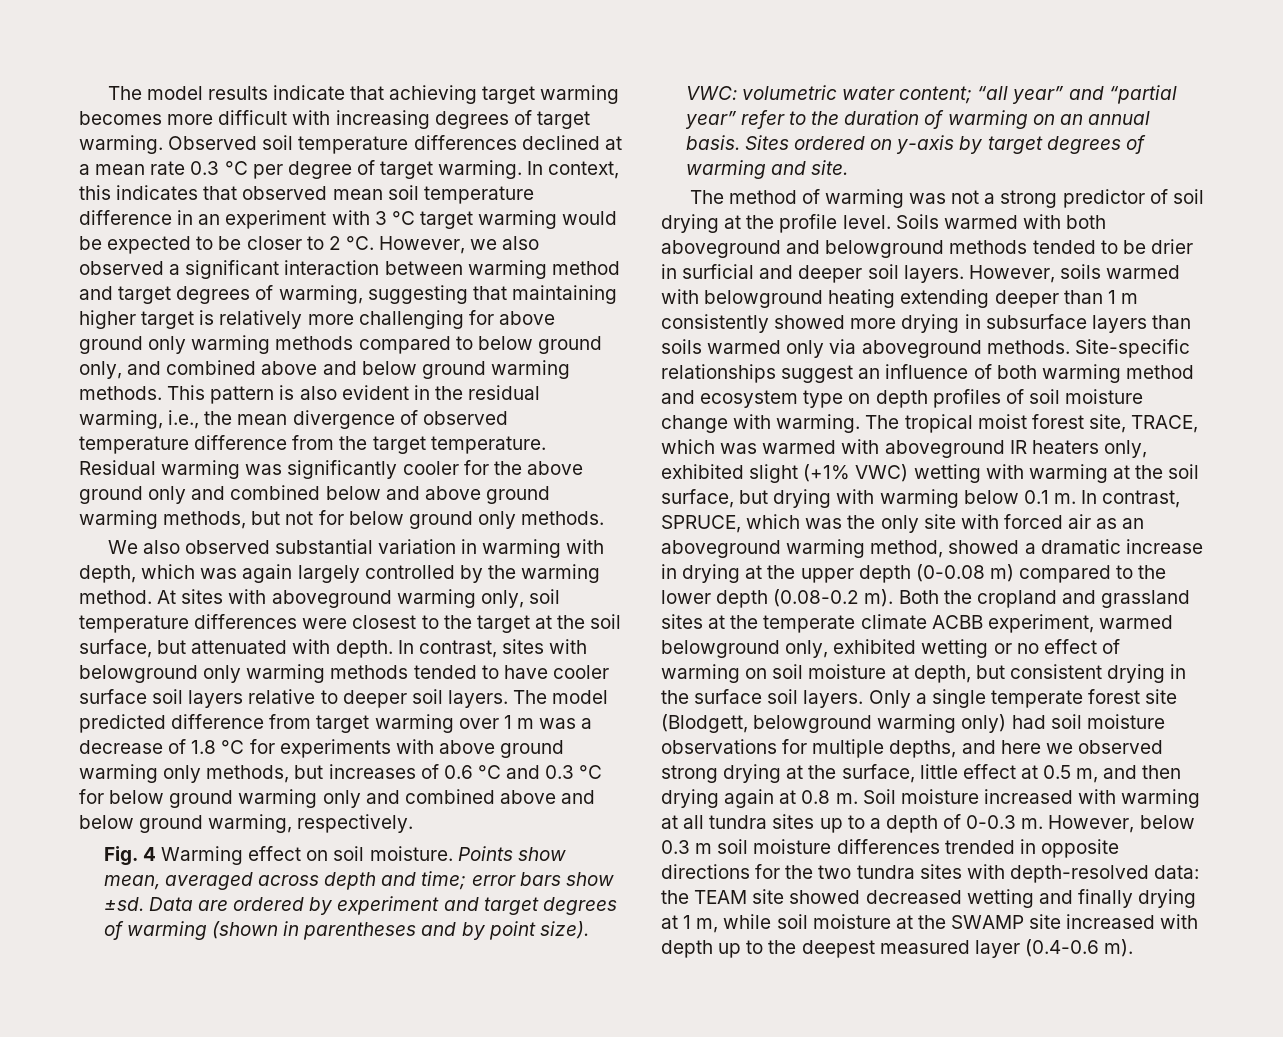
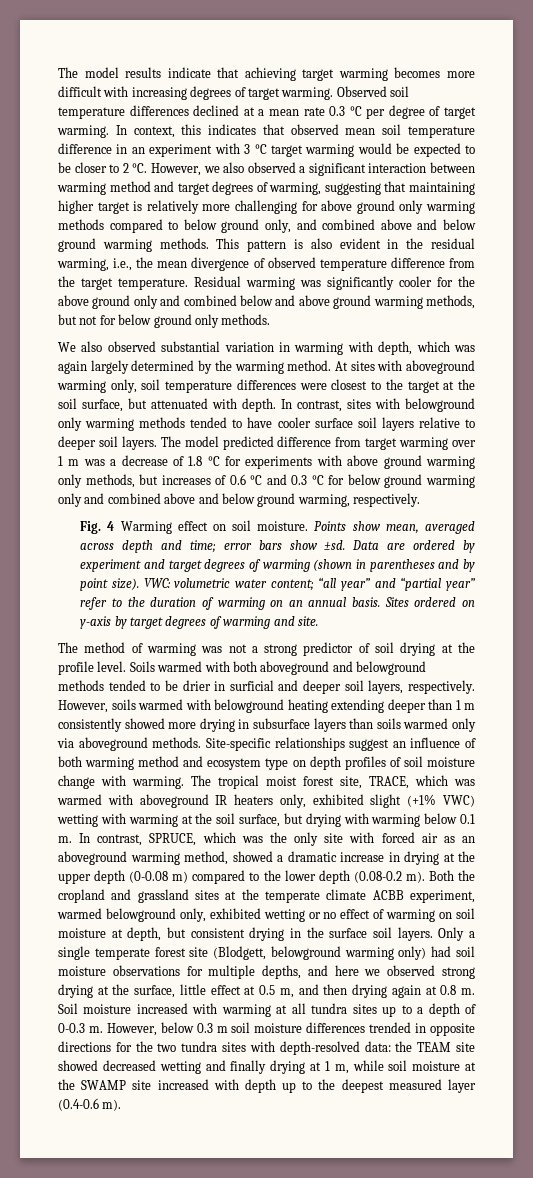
[364,565,455,579] controlled -> [131,360,195,371] determined
[903,265,964,283] layers. -> [368,680,475,694] layers, respectively.

